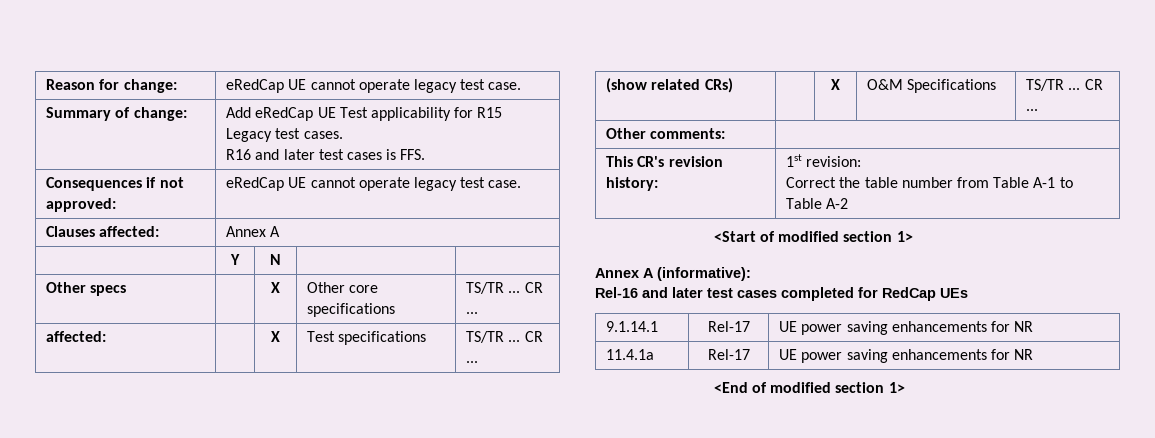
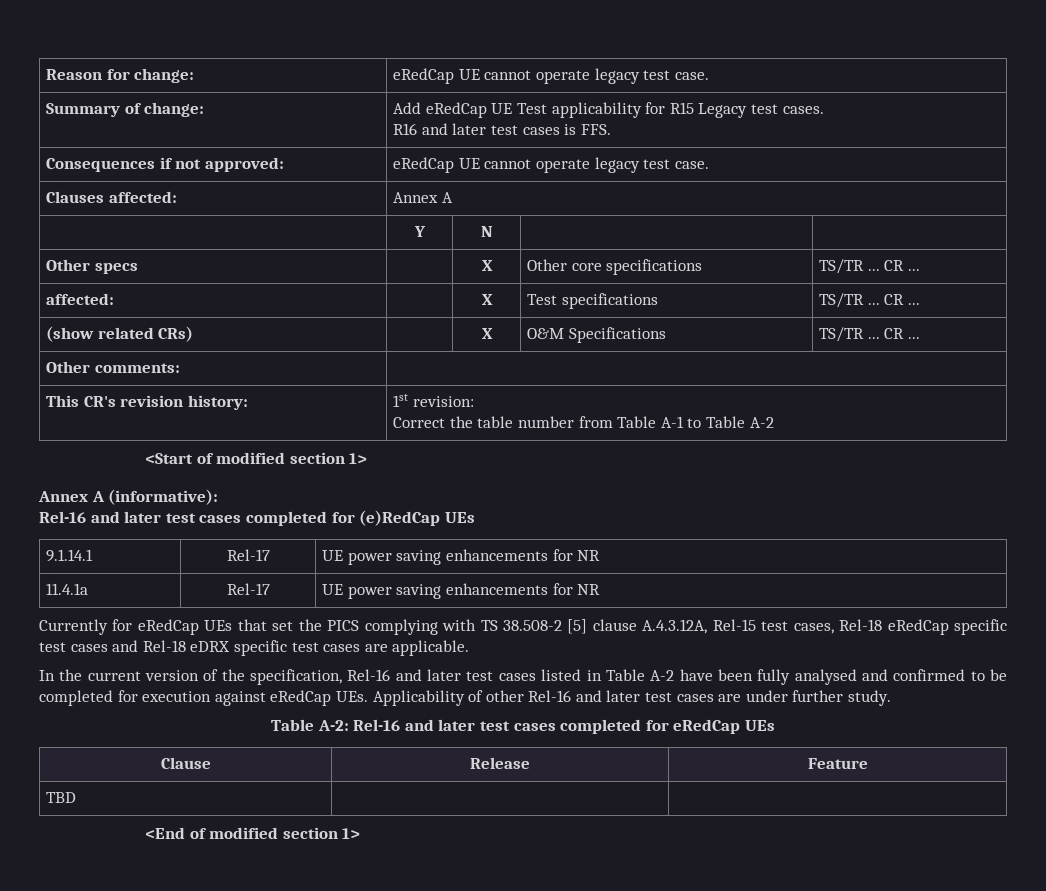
[882,287,936,301] RedCap -> [359,510,441,526] (e)RedCap
(1034, 354) none -> [39,619,1008,635] [39,640,470,656] [39,669,1007,685] [39,690,892,706] [271,719,775,734] [160,757,211,769] [470,757,530,769] [807,758,868,769] [46,792,77,803] // Currently for eRedCap UEs that set the PICS complying with TS 38.508-2 [5] clause A.4.3.12A, Rel-15 test cases, Rel-18 eRedCap specific test cases and Rel-18 eDRX specific test cases are applicable. // In the current version of the specification, Rel-16 and later test cases listed in Table A-2 have been fully analysed and confirmed to be completed for execution against eRedCap UEs. Applicability of other Rel-16 and later test cases are under further study. // Table A-2: Rel-16 and later test cases completed for eRedCap UEs // Clause | Release | Feature // TBD | |

